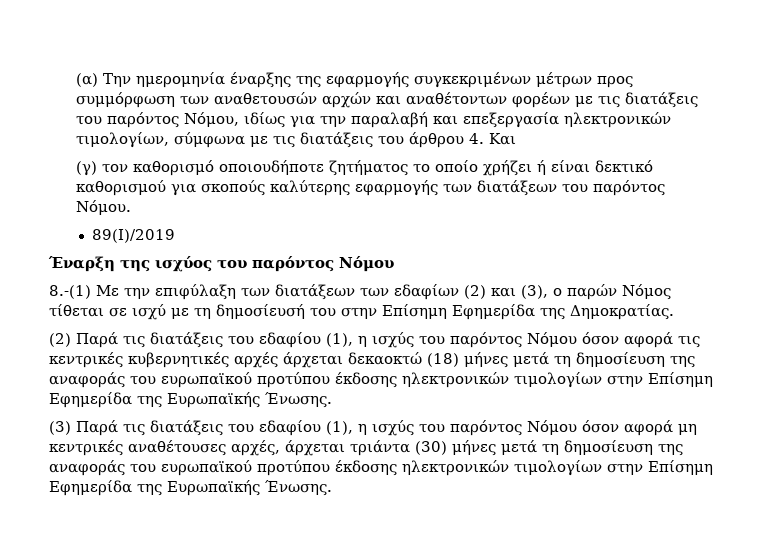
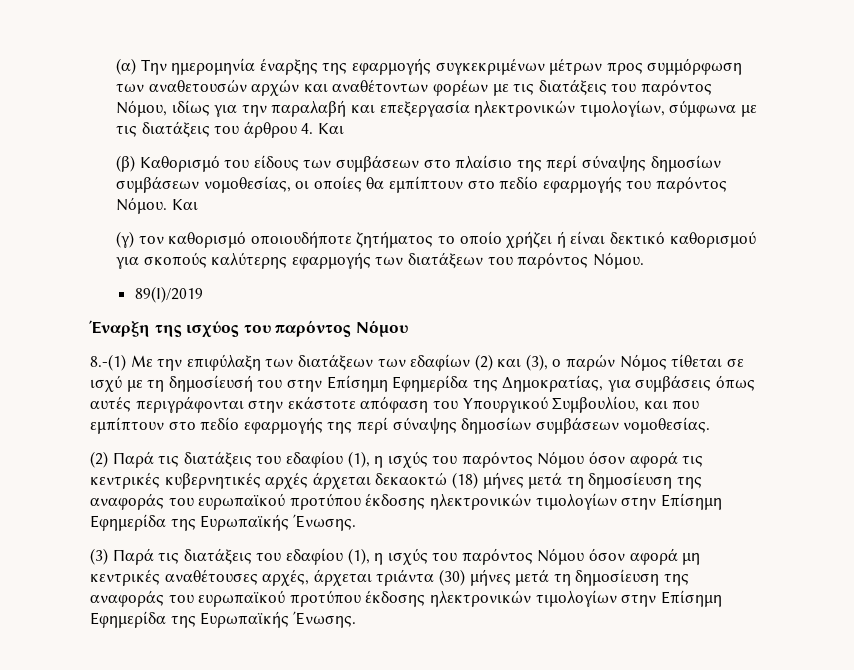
(516, 139) none -> [116,155,721,172] [116,176,727,193] [116,197,198,214] // (β) Καθορισμό του είδους των συμβάσεων στο πλαίσιο της περί σύναψης δημοσίων συμβάσεων νομοθεσίας, οι οποίες θα εμπίπτουν στο πεδίο εφαρμογής του παρόντος Νόμου. Και
[570,304,674,320] Δημοκρατίας. -> [502,375,756,392] [90,396,700,413] [90,417,711,434] Δημοκρατίας, για συμβάσεις όπως αυτές περιγράφονται στην εκάστοτε απόφαση του Υπουργικού Συμβουλίου, και που εμπίπτουν στο πεδίο εφαρμογής της περί σύναψης δημοσίων συμβάσεων νομοθεσίας.

